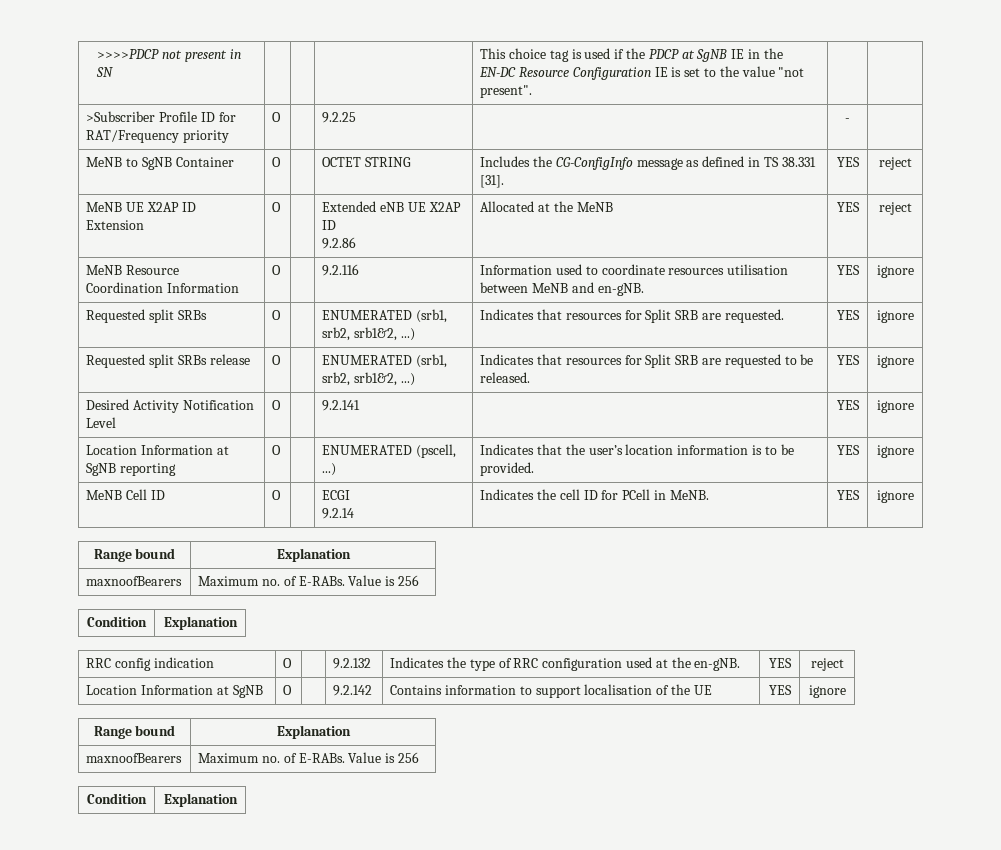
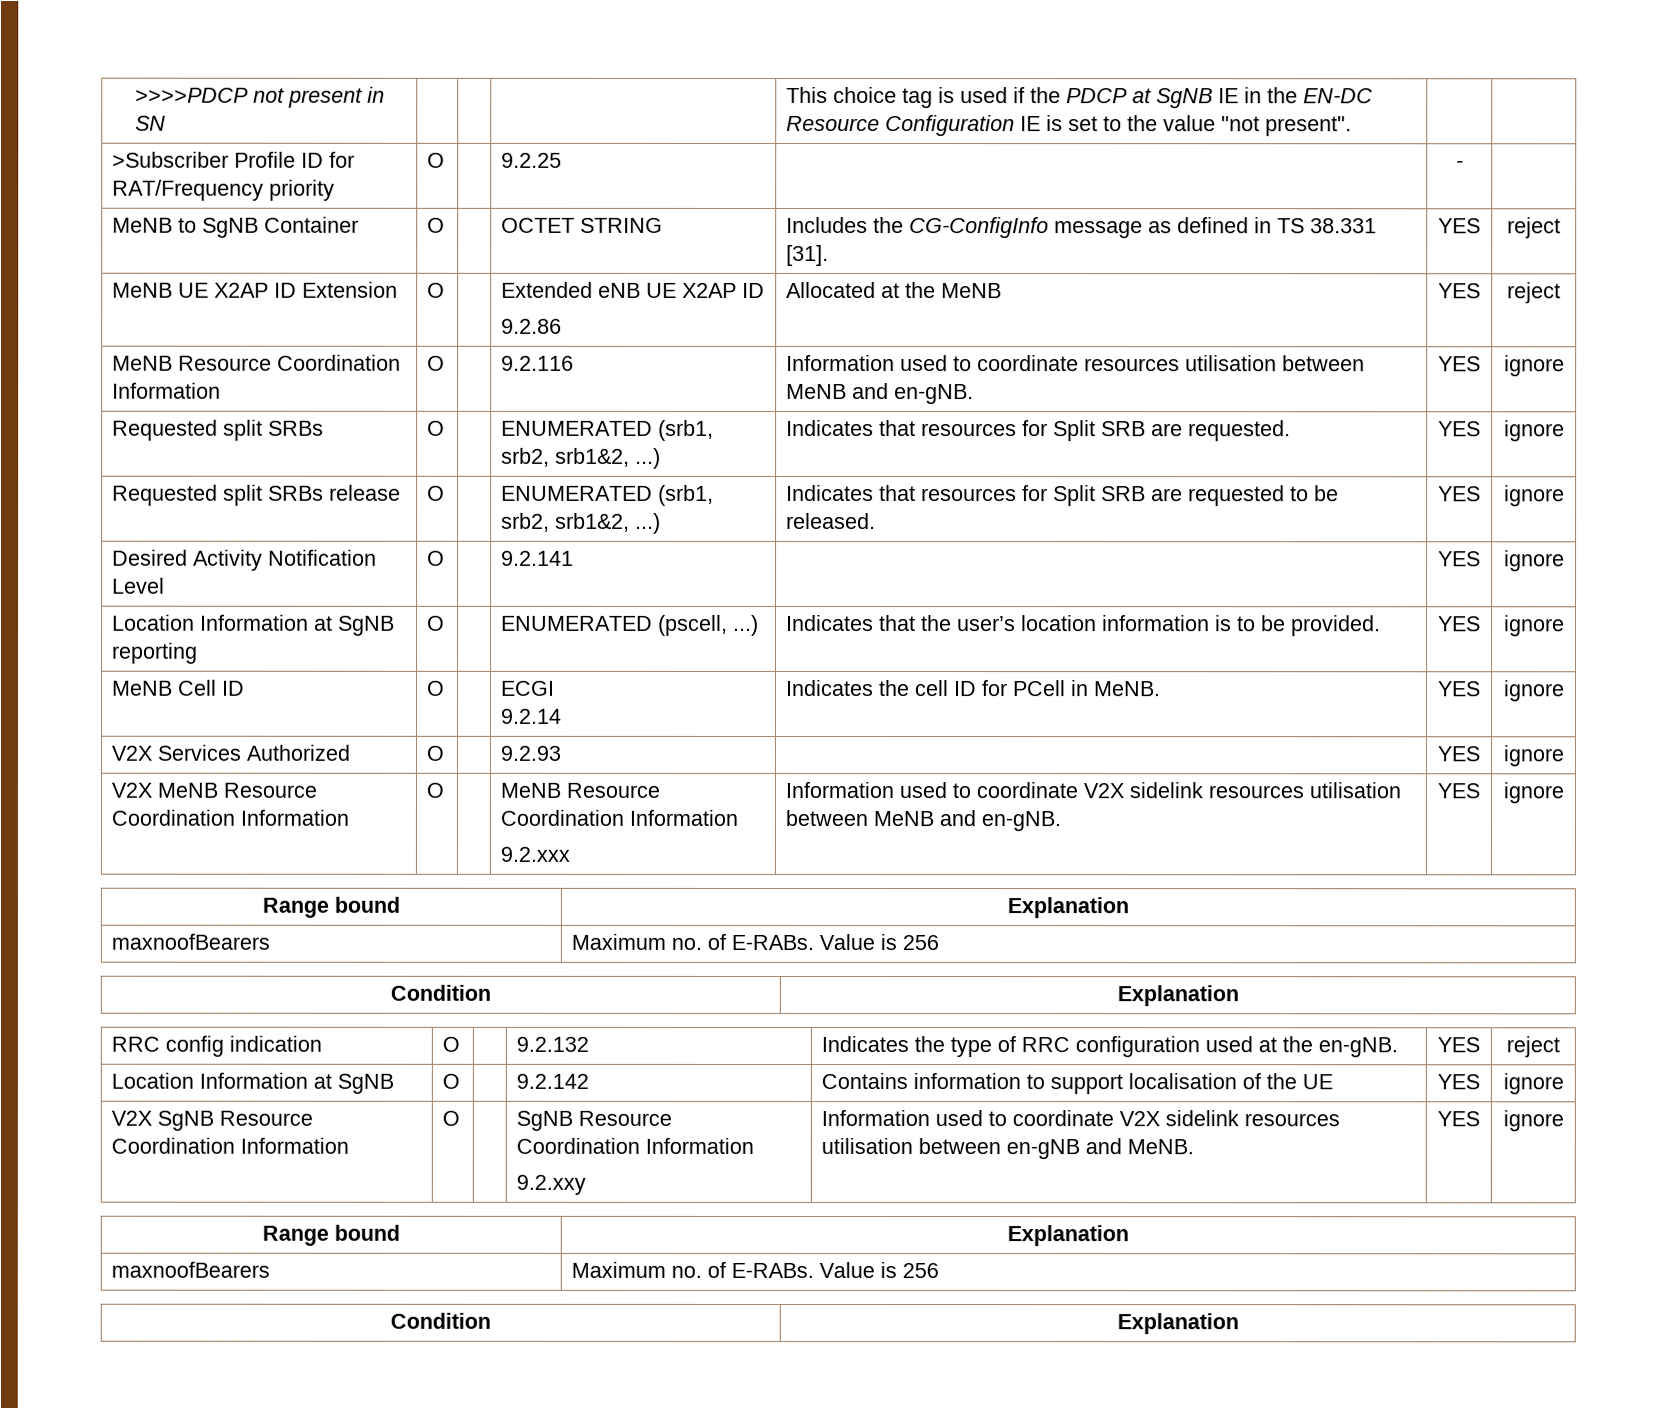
(914, 496) none -> [111,744,351,761] [426,745,445,761] [500,745,562,761] [1437,746,1480,762] [1502,745,1564,767] [111,782,318,798] [111,809,350,826] [426,782,445,798] [500,782,661,798] [500,809,739,826] [500,846,571,862] [785,781,1402,799] [785,809,1062,832] [1437,783,1480,799] [1502,782,1564,804] // V2X Services Authorized | O | | 9.2.93 | | YES | ignore // V2X MeNB Resource Coordination Information | O | | MeNB Resource Coordination Information // 9.2.xxx | Information used to coordinate V2X sidelink resources utilisation between MeNB and en-gNB. | YES | ignore
(846, 691) none -> [111,1110,314,1131] [111,1137,350,1154] [442,1110,461,1126] [516,1110,673,1131] [516,1137,755,1154] [516,1174,587,1195] [821,1109,1341,1127] [821,1137,1195,1160] [1437,1111,1480,1127] [1502,1110,1564,1132] // V2X SgNB Resource Coordination Information | O | | SgNB Resource Coordination Information // 9.2.xxy | Information used to coordinate V2X sidelink resources utilisation between en-gNB and MeNB. | YES | ignore

